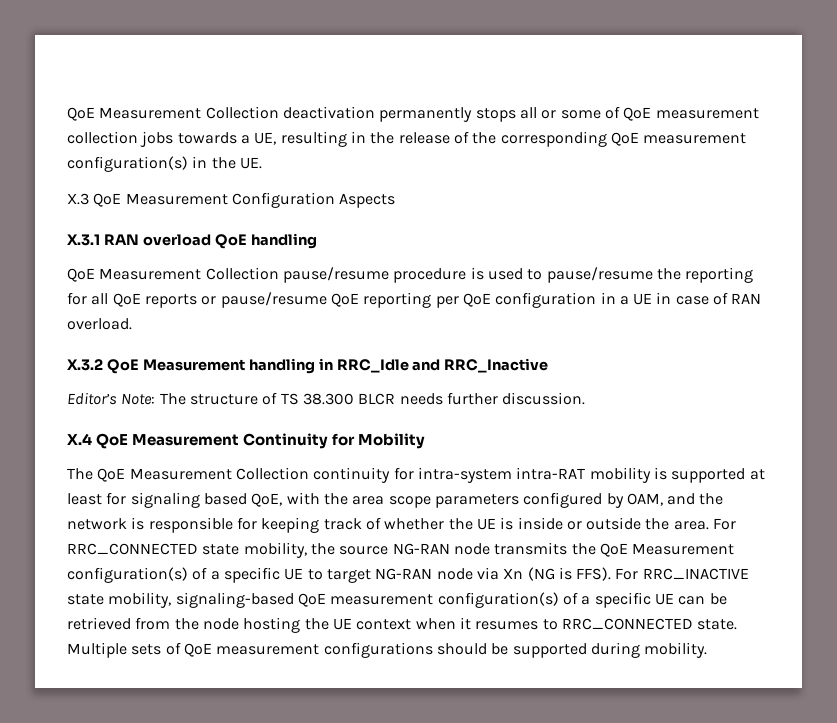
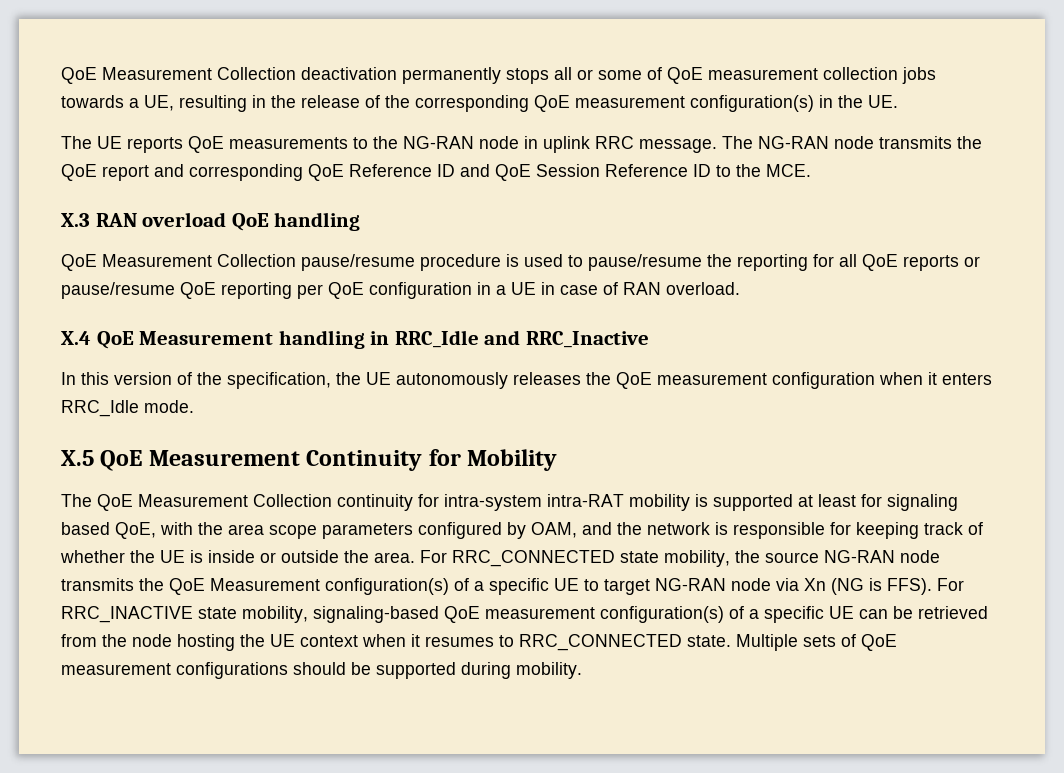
[67,192,396,208] [67,234,100,246] X.3 QoE Measurement Configuration Aspects // X.3.1 -> [61,136,982,153] [61,164,811,181] [61,213,90,227] The UE reports QoE measurements to the NG-RAN node in uplink RRC message. The NG-RAN node transmits the QoE report and corresponding QoE Reference ID and QoE Session Reference ID to the MCE. // X.3
[67,359,103,371] X.3.2 -> [61,331,91,345] X.4
[67,392,586,405] [67,433,92,445] Editor’s Note: The structure of TS 38.300 BLCR needs further discussion. // X.4 -> [61,372,992,389] [61,400,194,417] [61,450,94,466] In this version of the specification, the UE autonomously releases the QoE measurement configuration when it enters RRC_Idle mode. // X.5

